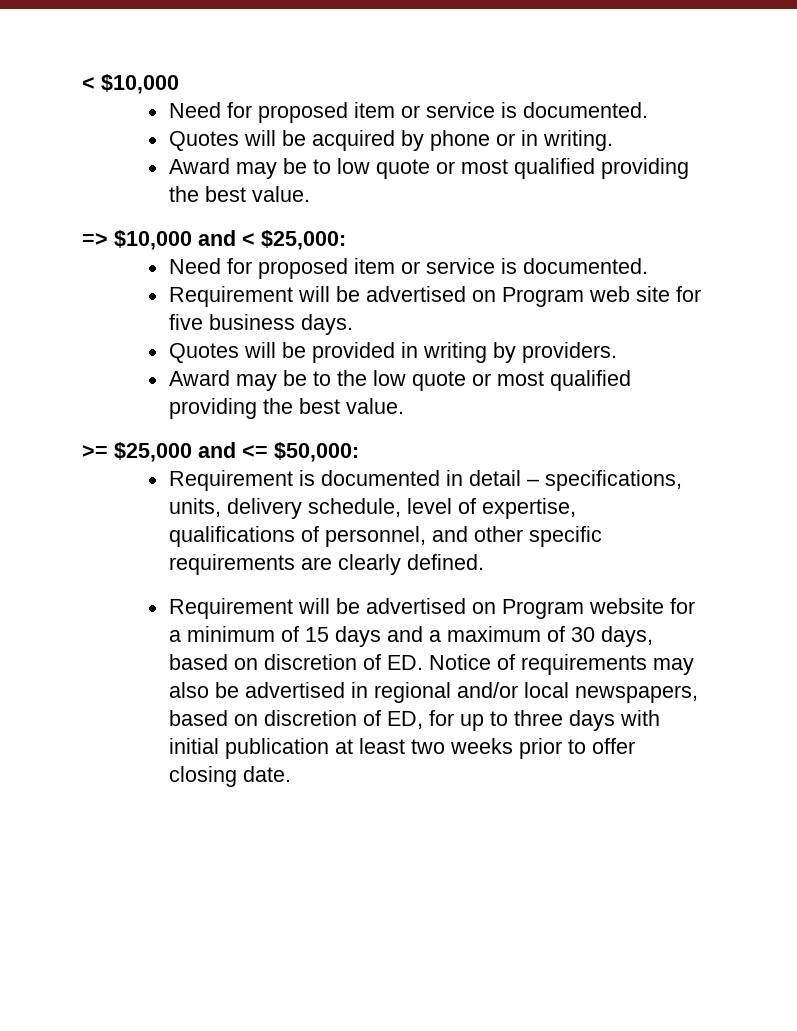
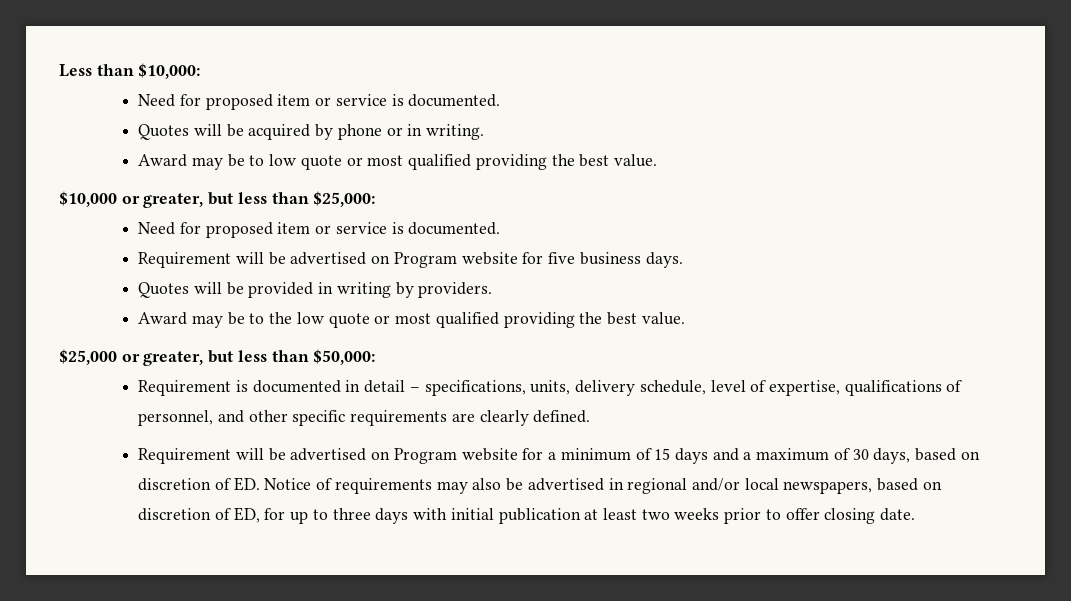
[82,74,179,94] < $10,000 -> [59,63,201,79] Less than $10,000:
[82,230,255,250] => $10,000 and < -> [59,191,309,208] $10,000 or greater, but less than
[588,286,670,302] web site -> [461,252,518,265] website
[82,442,268,462] >= $25,000 and <= -> [59,349,309,366] $25,000 or greater, but less than

